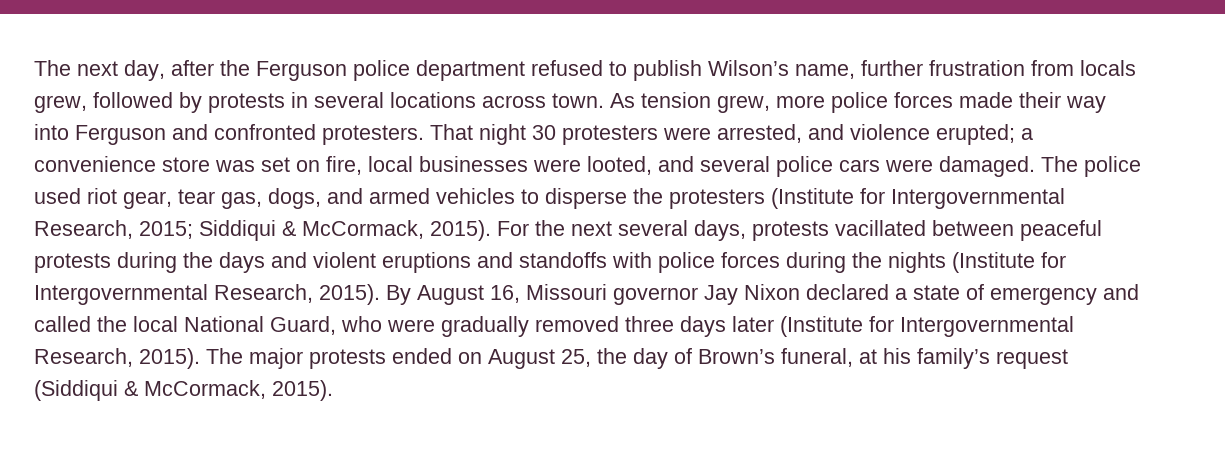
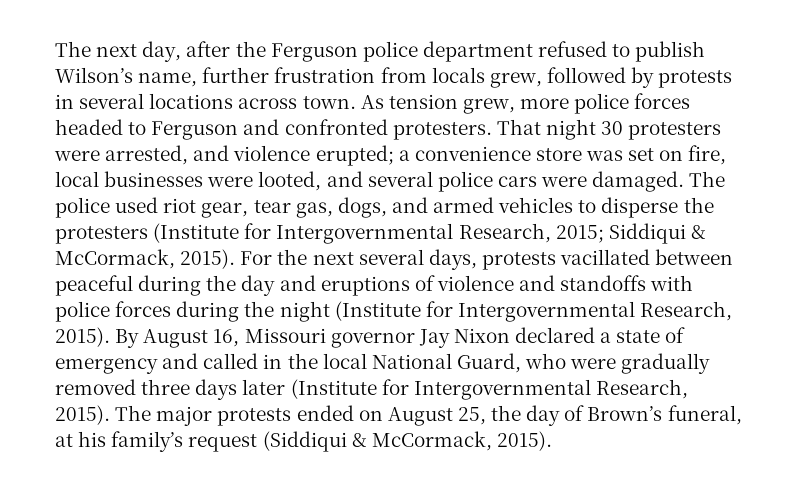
[959,92,1106,113] [34,124,69,140] made their way into -> [55,119,147,135] headed to
[34,252,471,273] protests during the days and violent eruptions -> [138,275,514,296] during the day and eruptions of violence
[888,252,946,273] nights -> [279,301,330,322] night
(91, 324) none -> [263,354,283,369] in

